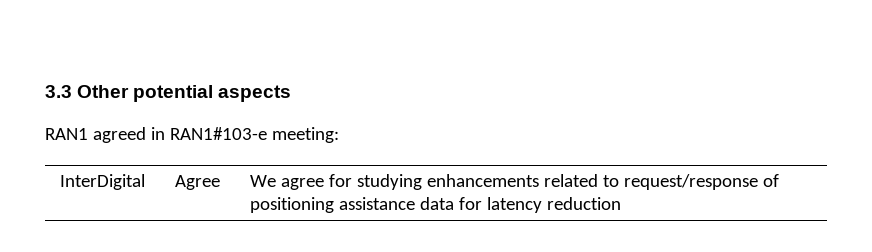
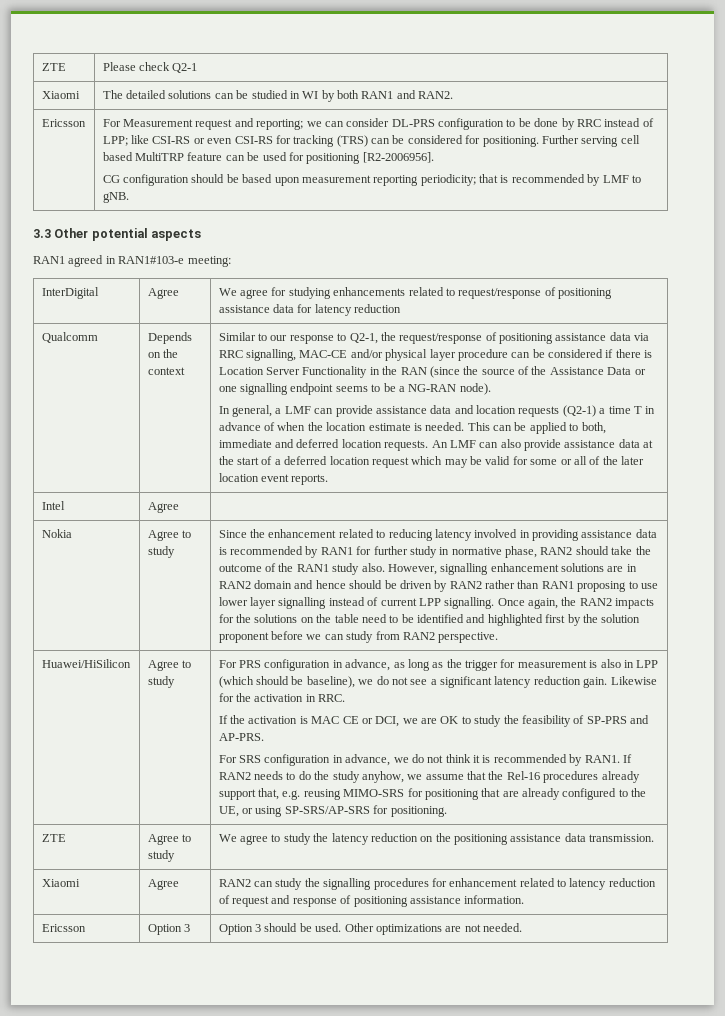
(45, 91) none -> [41,63,66,71] [102,62,198,73] [41,91,80,99] [102,90,454,102] [41,119,86,127] [102,118,654,130] [102,135,640,147] [102,152,434,164] [102,174,641,186] [102,192,129,203] ZTE | Please check Q2-1 // Xiaomi | The detailed solutions can be studied in WI by both RAN1 and RAN2. // Ericsson | For Measurement request and reporting; we can consider DL-PRS configuration to be done by RRC instead of LPP; like CSI-RS or even CSI-RS for tracking (TRS) can be considered for positioning. Further serving cell based MultiTRP feature can be used for positioning [R2-2006956]. // CG configuration should be based upon measurement reporting periodicity; that is recommended by LMF to gNB. //
(621, 203) none -> [41,332,98,343] [147,332,192,344] [147,349,179,358] [147,367,185,375] [218,332,650,344] [218,349,653,361] [218,366,646,378] [218,383,491,395] [218,405,656,417] [218,422,606,434] [218,439,654,451] [218,456,645,468] [218,473,329,485] [41,501,65,510] [147,502,179,513] [41,529,72,538] [147,530,192,541] [147,546,175,558] [218,529,657,541] [218,546,651,558] [218,563,637,575] [218,580,658,592] [218,597,655,609] [218,614,641,626] [218,631,499,643] [41,659,131,668] [147,660,192,671] [147,676,175,688] [218,659,659,671] [218,676,657,688] [218,693,346,702] [218,715,650,727] [218,733,264,741] [218,754,632,766] [218,771,640,783] [218,788,647,800] [218,805,447,817] [41,834,66,842] [147,834,192,845] [147,850,175,862] [218,833,655,845] [41,879,80,887] [147,879,179,890] [218,878,656,890] [218,895,525,907] [41,924,86,932] [147,924,191,935] [218,923,523,935] // Qualcomm | Depends on the context | Similar to our response to Q2-1, the request/response of positioning assistance data via RRC signalling, MAC-CE and/or physical layer procedure can be considered if there is Location Server Functionality in the RAN (since the source of the Assistance Data or one signalling endpoint seems to be a NG-RAN node). // In general, a LMF can provide assistance data and location requests (Q2-1) a time T in advance of when the location estimate is needed. This can be applied to both, immediate and deferred location requests. An LMF can also provide assistance data at the start of a deferred location request which may be valid for some or all of the later location event reports. // Intel | Agree | // Nokia | Agree to study | Since the enhancement related to reducing latency involved in providing assistance data is recommended by RAN1 for further study in normative phase, RAN2 should take the outcome of the RAN1 study also. However, signalling enhancement solutions are in RAN2 domain and hence should be driven by RAN2 rather than RAN1 proposing to use lower layer signalling instead of current LPP signalling. Once again, the RAN2 impacts for the solutions on the table need to be identified and highlighted first by the solution proponent before we can study from RAN2 perspective. // Huawei/HiSilicon | Agree to study | For PRS configuration in advance, as long as the trigger for measurement is also in LPP (which should be baseline), we do not see a significant latency reduction gain. Likewise for the activation in RRC. // If the activation is MAC CE or DCI, we are OK to study the feasibility of SP-PRS and AP-PRS. // For SRS configuration in advance, we do not think it is recommended by RAN1. If RAN2 needs to do the study anyhow, we assume that the Rel-16 procedures already support that, e.g. reusing MIMO-SRS for positioning that are already configured to the UE, or using SP-SRS/AP-SRS for positioning. // ZTE | Agree to study | We agree to study the latency reduction on the positioning assistance data transmission. // Xiaomi | Agree | RAN2 can study the signalling procedures for enhancement related to latency reduction of request and response of positioning assistance information. // Ericsson | Option 3 | Option 3 should be used. Other optimizations are not needed.

